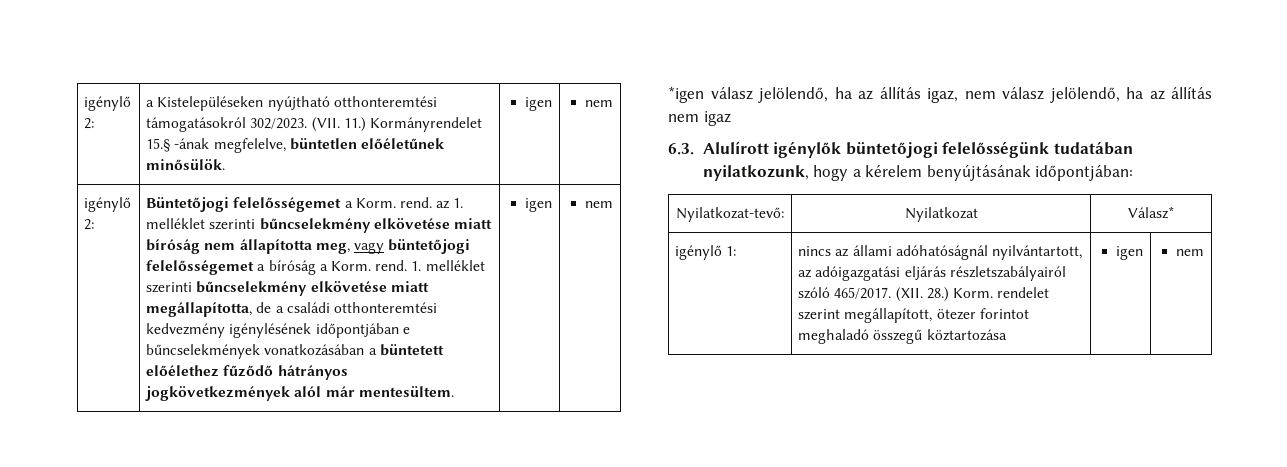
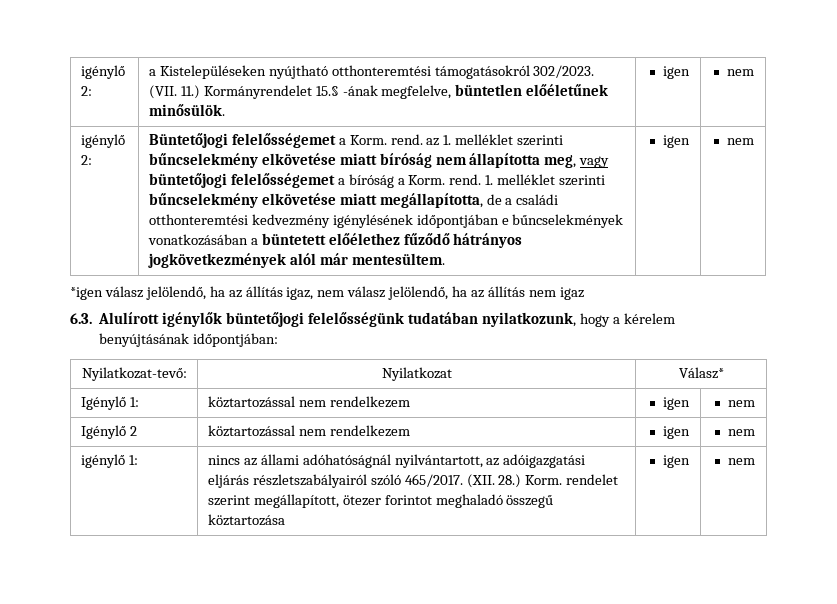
(1175, 212) none -> [80,396,139,410] [207,396,410,408] [662,397,690,410] [727,400,755,407] [80,425,137,439] [207,425,410,437] [662,426,690,439] [727,429,755,436] // Igénylő 1: | köztartozással nem rendelkezem | igen | nem // Igénylő 2 | köztartozással nem rendelkezem | igen | nem

